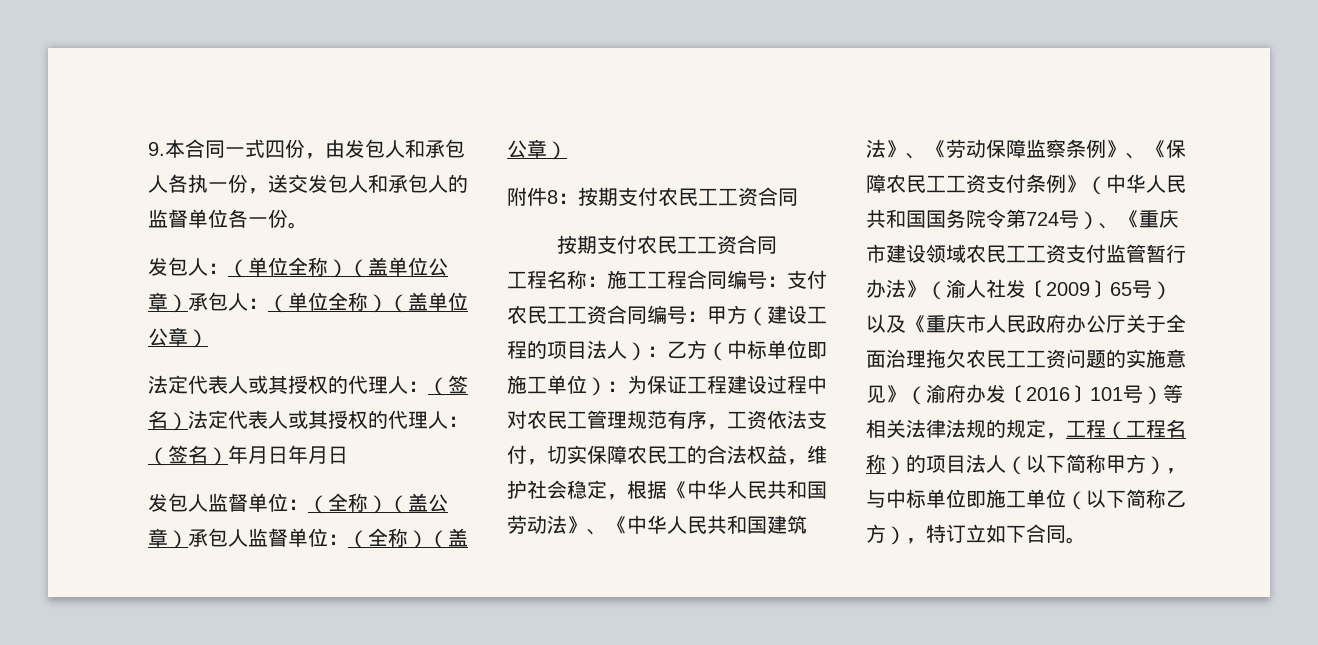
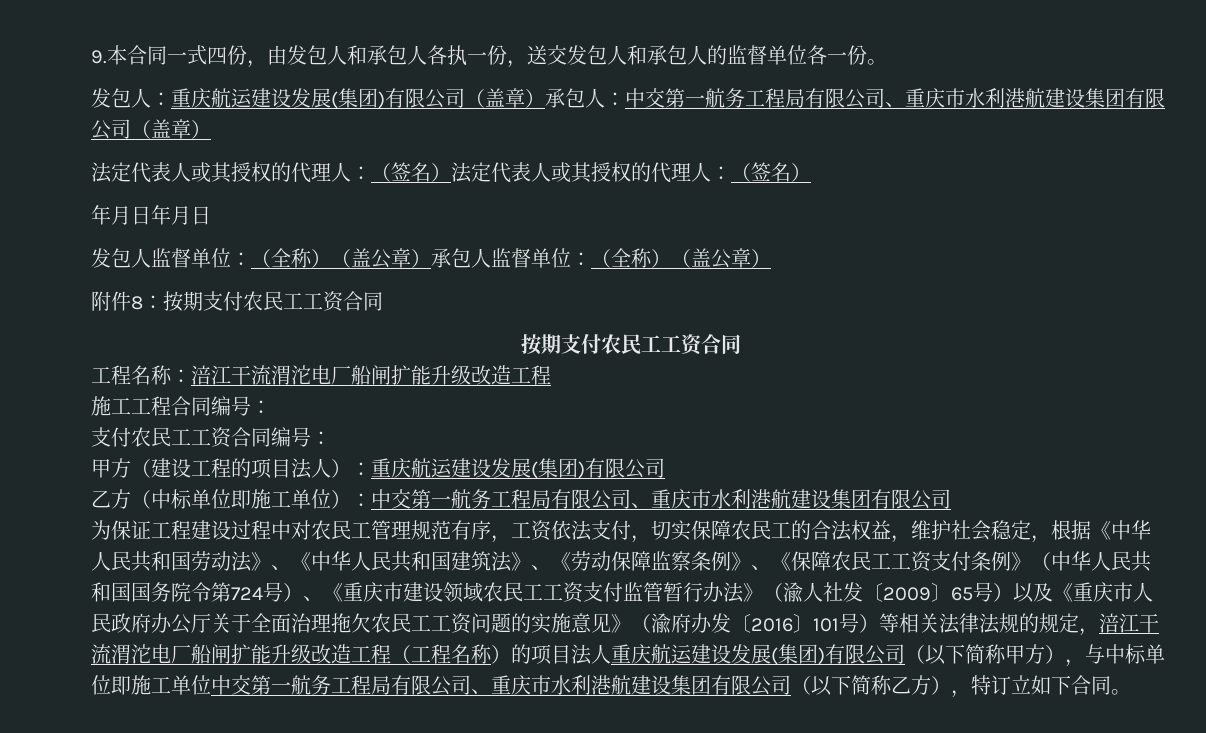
[228,257,448,278] [148,292,468,313] [148,328,168,346] （单位全称）（盖单位公章）承包人：（单位全称）（盖单位公 -> [171,88,1165,109] [91,119,171,140] 重庆航运建设发展(集团)有限公司（盖章）承包人：中交第一航务工程局有限公司、重庆市水利港航建设集团有限公司（盖
(228, 456) none -> (811, 172) //
(607, 281) none -> [191,365,551,385] 涪江干流渭沱电厂船闸扩能升级改造工程 //
(787, 281) none -> (271, 407) //
(707, 316) none -> (331, 438) //
(667, 351) none -> [371,458,665,479] 重庆航运建设发展(集团)有限公司 //
(627, 386) none -> [371,489,951,510] 中交第一航务工程局有限公司、重庆市水利港航建设集团有限公司 //
(1066, 436) none -> [1099,613,1159,633] [91,644,351,664] 涪江干流渭沱电厂船闸扩能升级改造
(1006, 464) none -> [611,644,905,665] 重庆航运建设发展(集团)有限公司
(1066, 498) none -> [211,675,791,696] 中交第一航务工程局有限公司、重庆市水利港航建设集团有限公司

